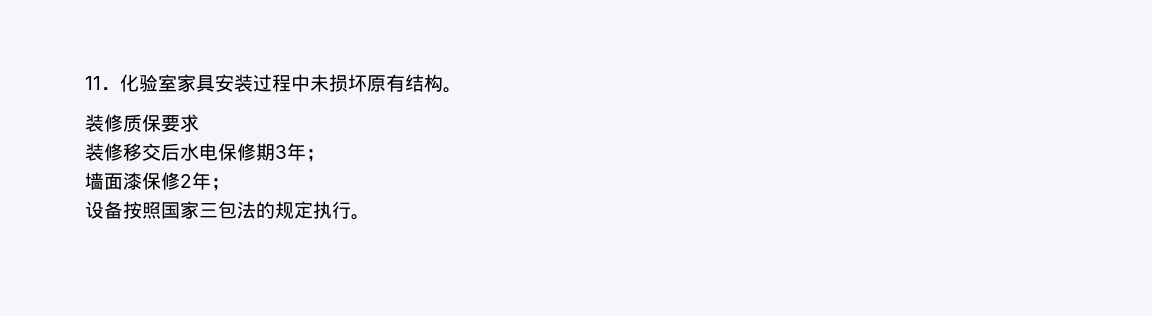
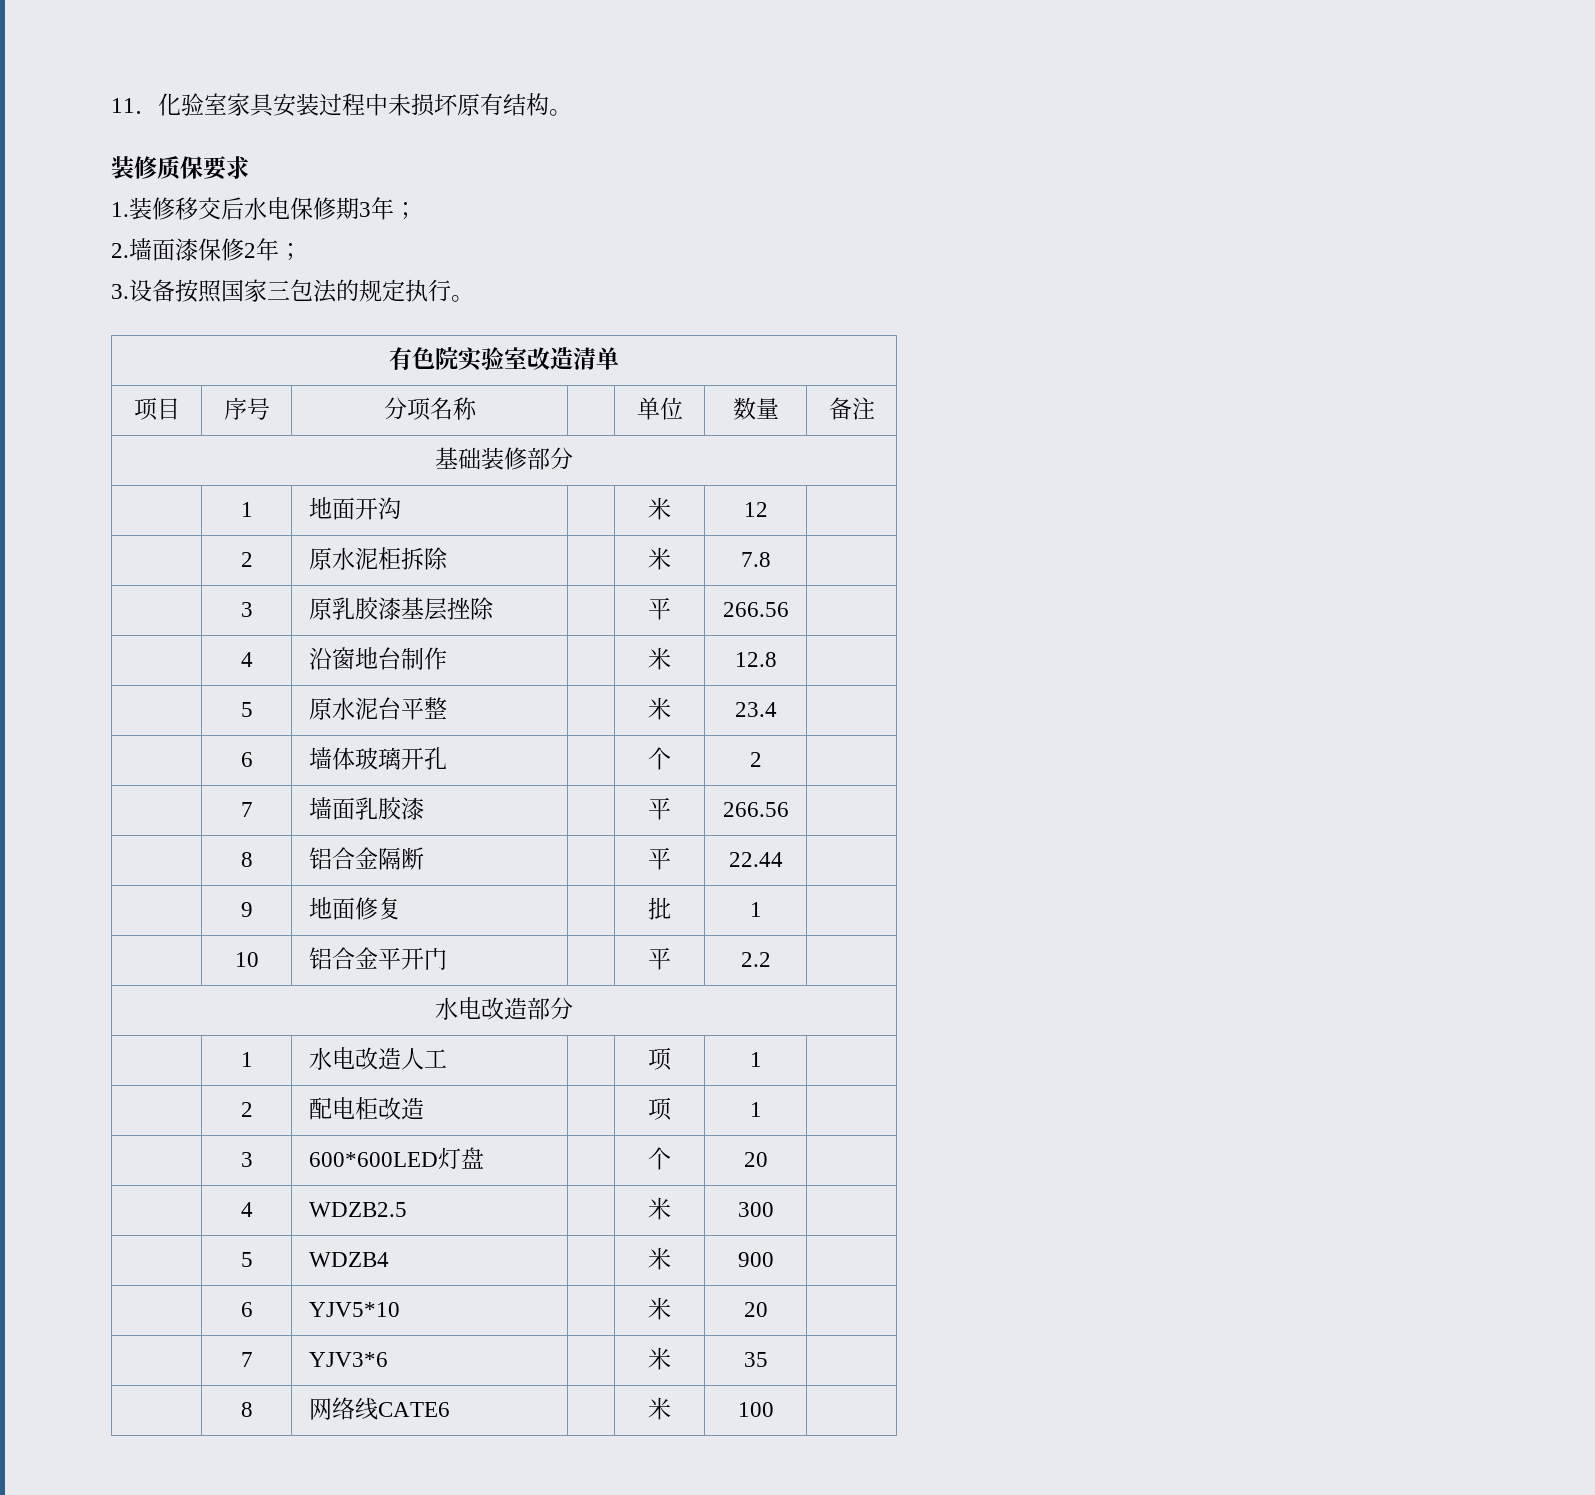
(199, 123) none -> [111,202,129,217] 1.
(325, 155) none -> [111,243,129,258] 2.
(230, 184) none -> [111,284,129,299] 3.
(370, 217) none -> [389,347,619,371] [133,397,180,421] [223,397,270,420] [383,397,477,421] [636,397,683,420] [732,397,779,420] [828,397,875,420] [435,447,573,470] [240,502,253,517] [308,497,401,520] [648,497,671,520] [743,502,768,517] [240,552,253,567] [308,547,448,570] [648,547,671,570] [740,552,771,567] [240,602,253,617] [308,597,494,621] [648,597,671,620] [722,602,789,617] [240,652,253,667] [308,647,447,670] [648,647,671,670] [734,652,777,667] [240,702,253,717] [308,697,447,720] [648,697,671,720] [734,702,777,717] [240,752,253,767] [308,747,447,770] [648,747,671,770] [749,752,762,767] [240,802,253,817] [308,797,424,820] [648,797,671,820] [722,802,789,817] [240,852,253,867] [308,847,424,870] [648,847,671,870] [728,852,783,867] [240,902,253,917] [308,897,401,920] [648,897,671,920] [749,902,762,917] [234,952,259,967] [308,947,447,970] [648,947,671,970] [740,952,771,967] [435,997,573,1020] [240,1052,253,1067] [308,1047,447,1070] [648,1047,672,1071] [749,1052,762,1067] [240,1102,253,1117] [308,1097,424,1120] [648,1097,672,1121] [749,1102,762,1117] [240,1152,253,1167] [308,1147,484,1170] [648,1147,671,1170] [743,1152,768,1167] [240,1202,253,1217] [308,1202,407,1217] [648,1197,671,1220] [737,1202,774,1217] [240,1252,253,1267] [308,1252,389,1267] [648,1247,671,1270] [737,1252,774,1267] [240,1302,253,1317] [308,1302,400,1317] [648,1297,671,1320] [743,1302,768,1317] [240,1352,253,1367] [308,1352,388,1367] [648,1347,671,1370] [743,1352,768,1367] [240,1402,253,1417] [308,1397,450,1420] [648,1397,671,1420] [737,1402,774,1417] // 有色院实验室改造清单 // 项目 | 序号 | 分项名称 | | 单位 | 数量 | 备注 // 基础装修部分 // | 1 | 地面开沟 | | 米 | 12 | // | 2 | 原水泥柜拆除 | | 米 | 7.8 | // | 3 | 原乳胶漆基层挫除 | | 平 | 266.56 | // | 4 | 沿窗地台制作 | | 米 | 12.8 | // | 5 | 原水泥台平整 | | 米 | 23.4 | // | 6 | 墙体玻璃开孔 | | 个 | 2 | // | 7 | 墙面乳胶漆 | | 平 | 266.56 | // | 8 | 铝合金隔断 | | 平 | 22.44 | // | 9 | 地面修复 | | 批 | 1 | // | 10 | 铝合金平开门 | | 平 | 2.2 | // 水电改造部分 // | 1 | 水电改造人工 | | 项 | 1 | // | 2 | 配电柜改造 | | 项 | 1 | // | 3 | 600*600LED灯盘 | | 个 | 20 | // | 4 | WDZB2.5 | | 米 | 300 | // | 5 | WDZB4 | | 米 | 900 | // | 6 | YJV5*10 | | 米 | 20 | // | 7 | YJV3*6 | | 米 | 35 | // | 8 | 网络线CATE6 | | 米 | 100 |

